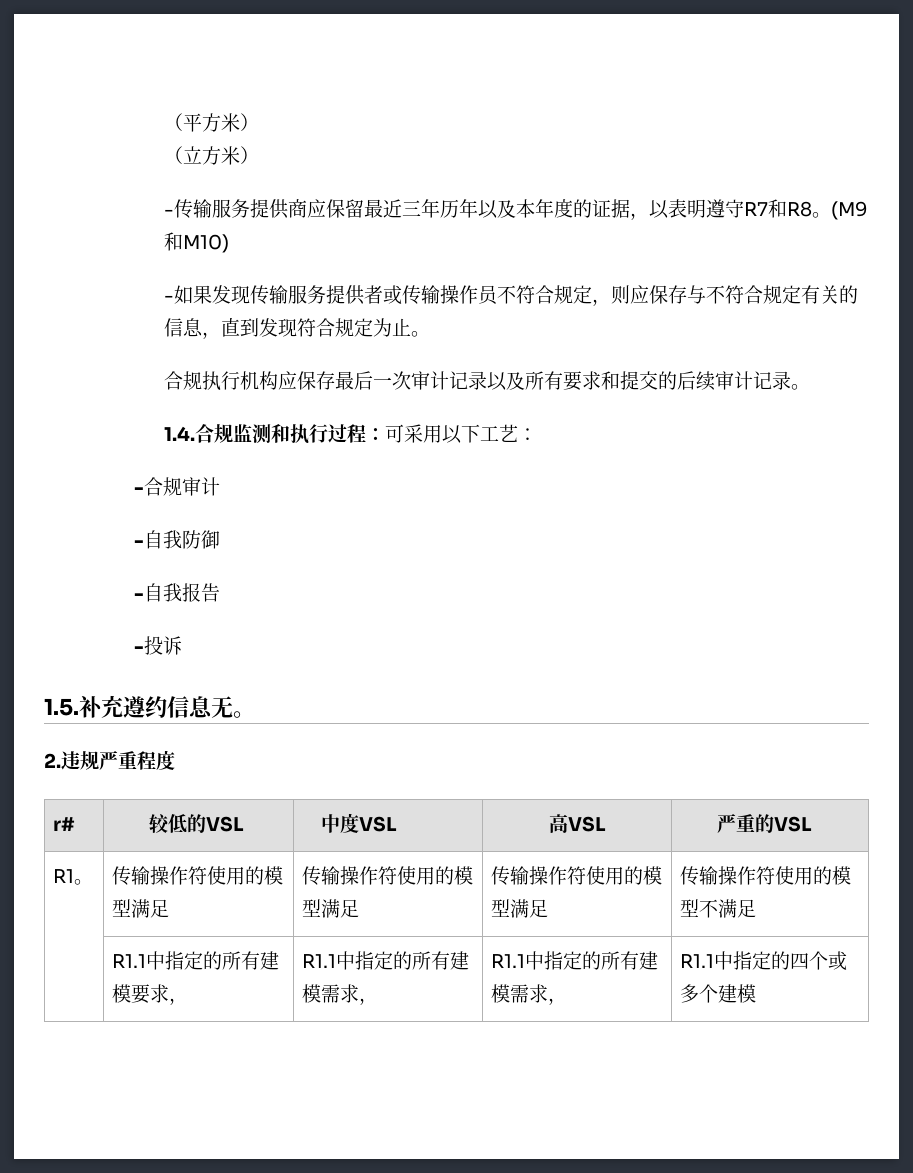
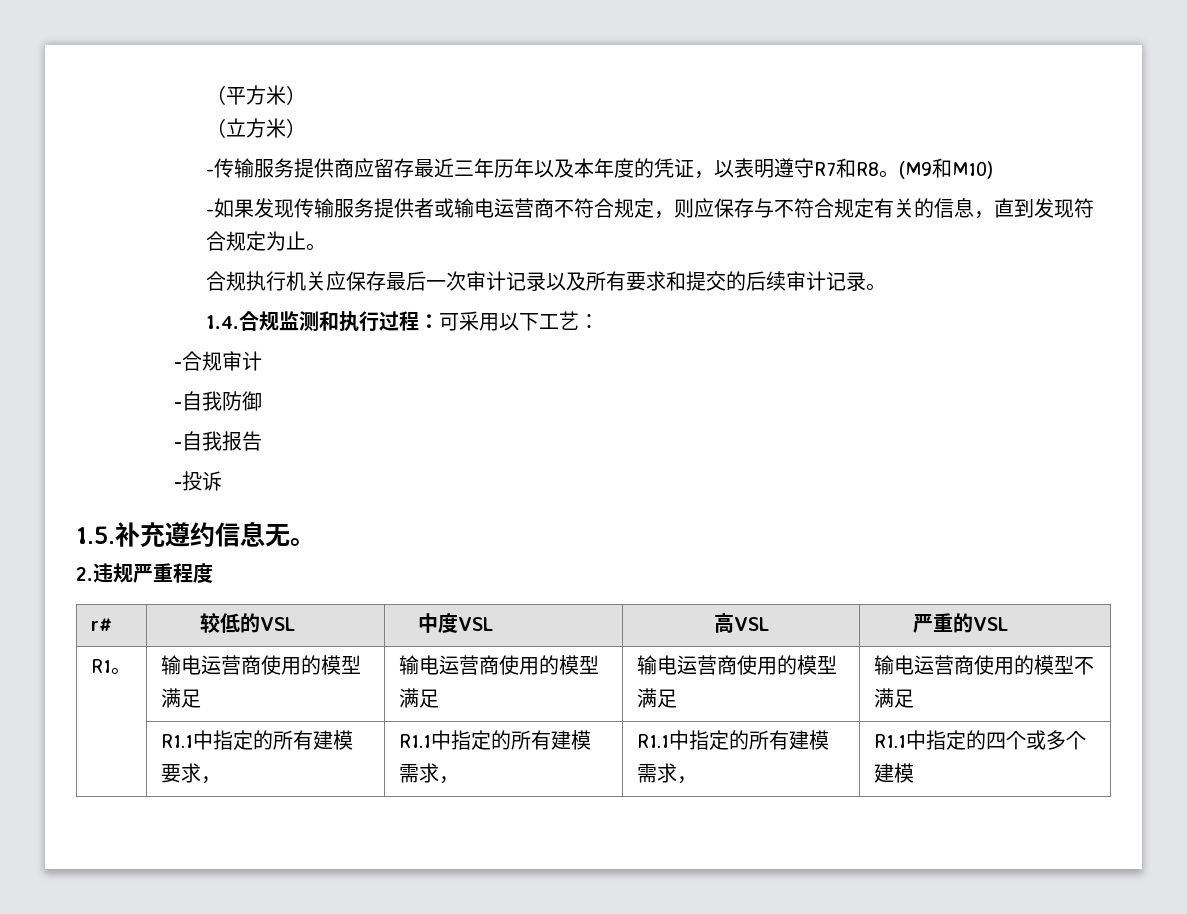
[326,199,365,218] 保留 -> [374,158,415,178] 留存
[592,199,631,218] 证据 -> [654,158,695,178] 凭证
[402,285,500,305] 传输操作员 -> [454,198,555,218] 输电运营商
[259,371,279,390] 构 -> [306,271,327,291] 关
[112,866,284,885] [112,899,170,918] [302,866,474,885] [302,899,360,918] [491,866,663,885] [491,899,549,918] [680,866,776,885] 传输操作符使用的模型满足 | 传输操作符使用的模型满足 | 传输操作符使用的模型满足 | 传输操作符 -> [160,655,361,675] [160,688,201,708] [398,655,599,675] [398,688,439,708] [636,655,837,675] [636,688,677,708] [873,655,974,675] 输电运营商使用的模型满足 | 输电运营商使用的模型满足 | 输电运营商使用的模型满足 | 输电运营商

